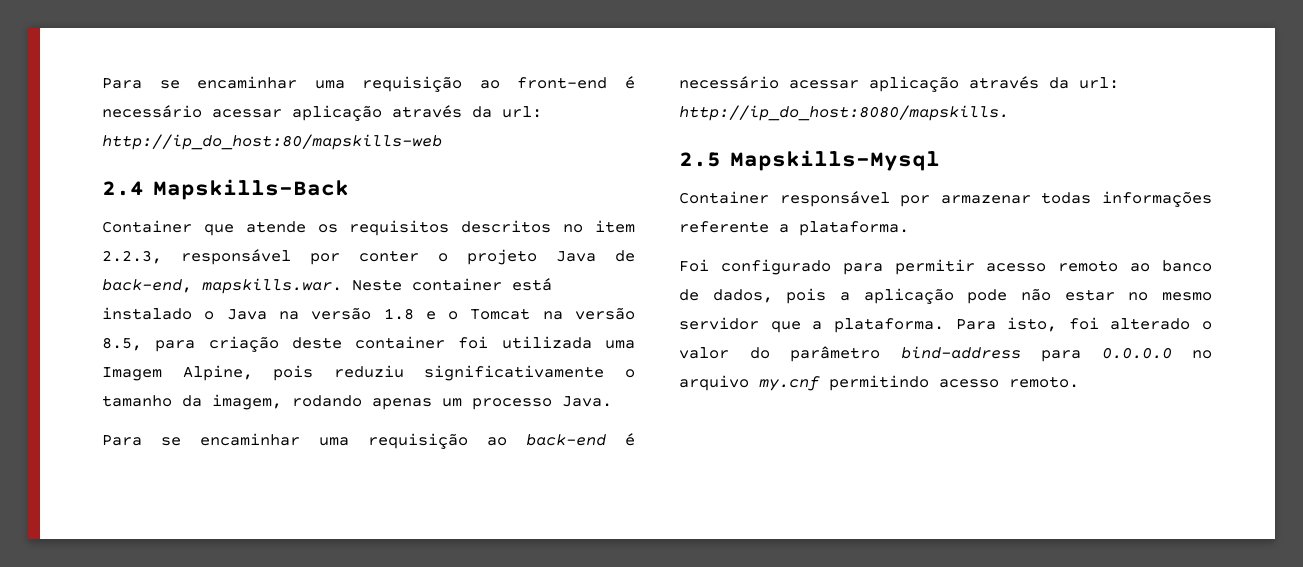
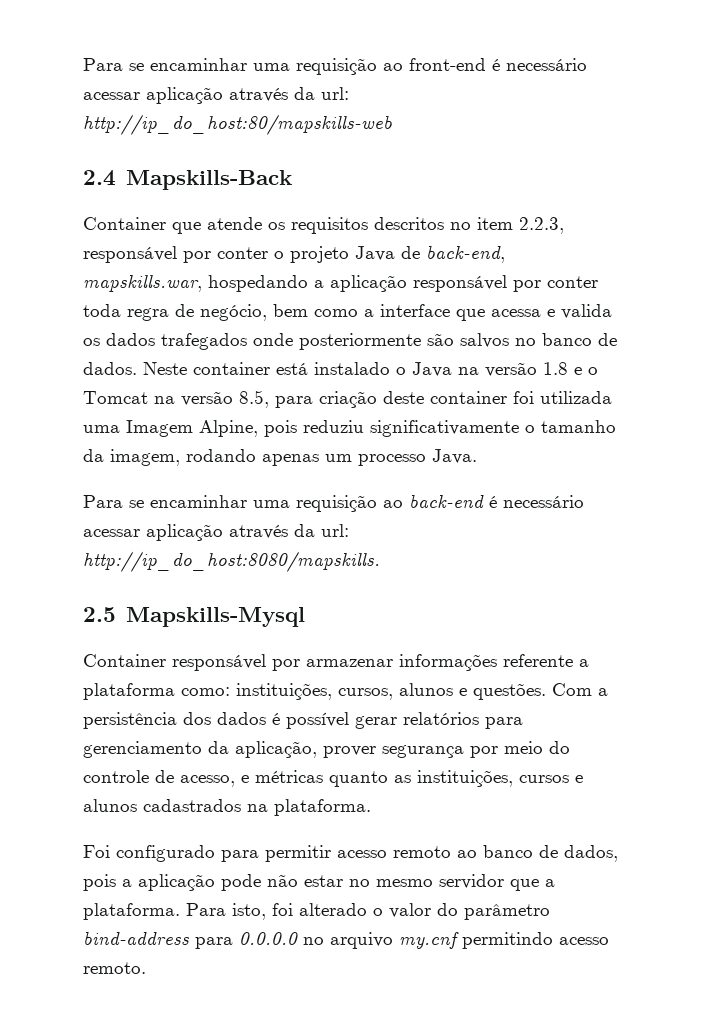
[202,278,342,294] mapskills.war. -> [83,275,598,292] [83,304,612,321] [83,333,617,350] [83,362,137,375] mapskills.war, hospedando a aplicação responsável por conter toda regra de negócio, bem como a interface que acessa e valida os dados trafegados onde posteriormente são salvos no banco de dados.
[1041,192,1092,204] todas -> (393, 663) none
(789, 228) none -> [83,683,608,700] [83,712,523,729] [83,741,570,758] [83,770,583,787] [83,799,268,812] plataforma como: instituições, cursos, alunos e questões. Com a persistência dos dados é possível gerar relatórios para gerenciamento da aplicação, prover segurança por meio do controle de acesso, e métricas quanto as instituições, cursos e alunos cadastrados na

